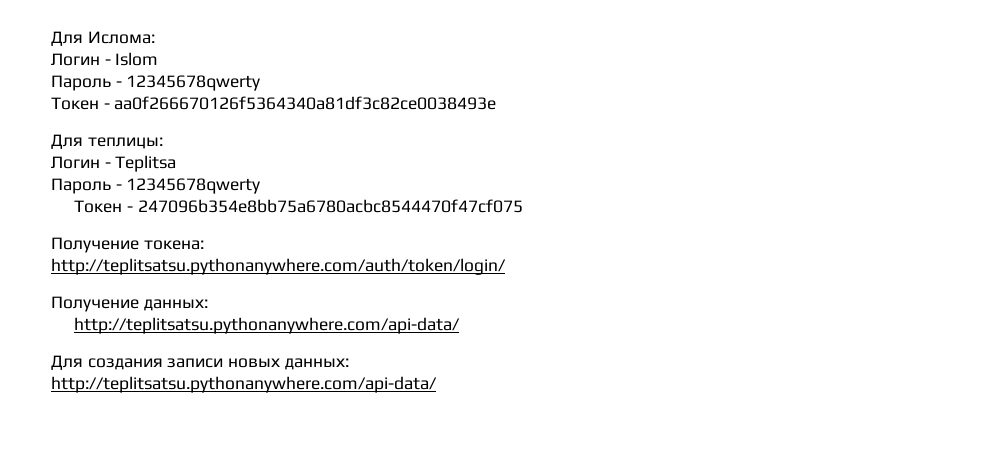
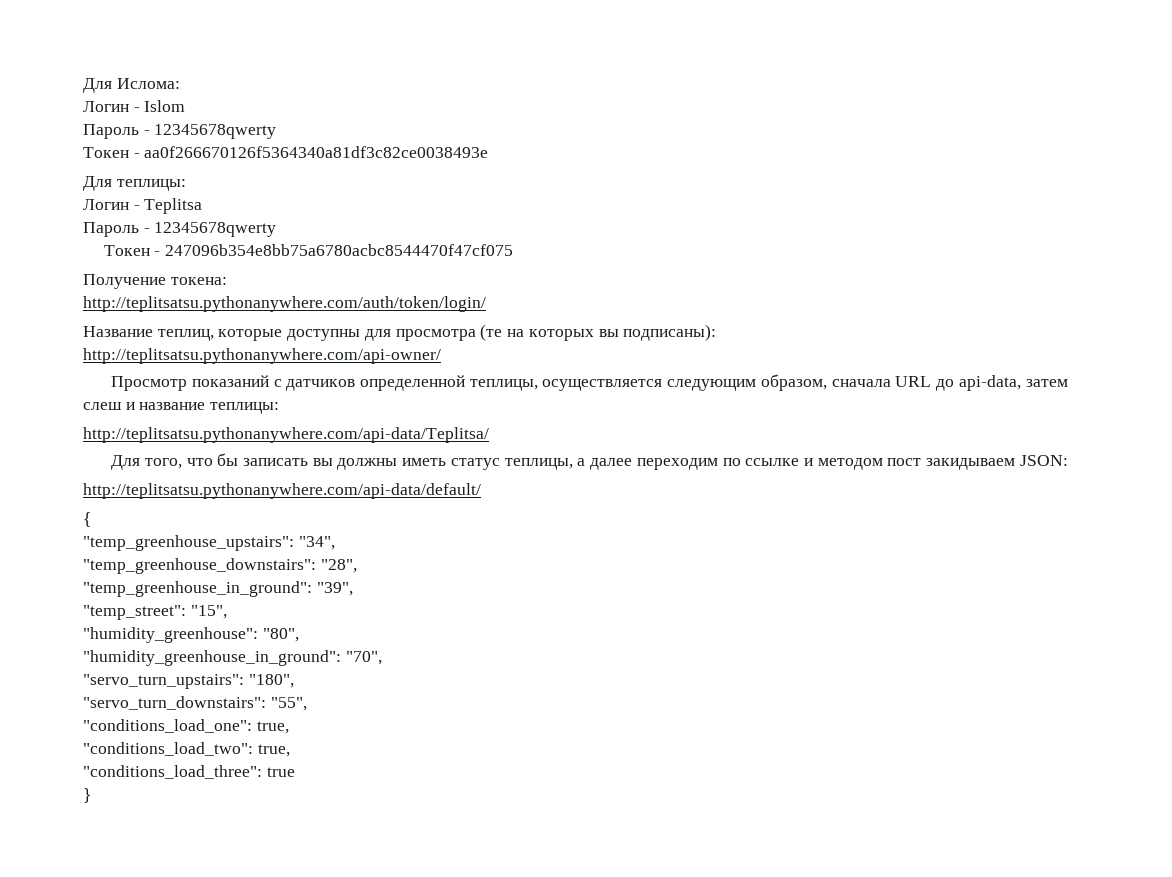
[51,296,208,312] [74,317,461,334] [51,355,349,370] [51,376,437,393] Получение данных: // http://teplitsatsu.pythonanywhere.com/api-data/ // Для создания записи новых данных: // http://teplitsatsu.pythonanywhere.com/api-data/ -> [83,324,717,341] [83,348,441,364] [111,374,1068,391] [83,402,280,414] [83,427,489,443] [111,453,1068,470] [83,483,481,499] [83,512,91,527] [83,535,335,551] [83,558,357,574] [83,581,353,597] [83,605,227,620] [83,627,299,643] [83,650,382,666] [83,674,294,689] [83,696,307,711] [83,719,289,734] [83,742,290,757] [83,765,295,779] [83,788,91,803] Название теплиц, которые доступны для просмотра (те на которых вы подписаны): // http://teplitsatsu.pythonanywhere.com/api-owner/ // Просмотр показаний с датчиков определенной теплицы, осуществляется следующим образом, сначала URL до api-data, затем слеш и название теплицы: // http://teplitsatsu.pythonanywhere.com/api-data/Teplitsa/ // Для того, что бы записать вы должны иметь статус теплицы, а далее переходим по ссылке и методом пост закидываем JSON: // http://teplitsatsu.pythonanywhere.com/api-data/default/ // { // "temp_greenhouse_upstairs": "34", // "temp_greenhouse_downstairs": "28", // "temp_greenhouse_in_ground": "39", // "temp_street": "15", // "humidity_greenhouse": "80", // "humidity_greenhouse_in_ground": "70", // "servo_turn_upstairs": "180", // "servo_turn_downstairs": "55", // "conditions_load_one": true, // "conditions_load_two": true, // "conditions_load_three": true // }

